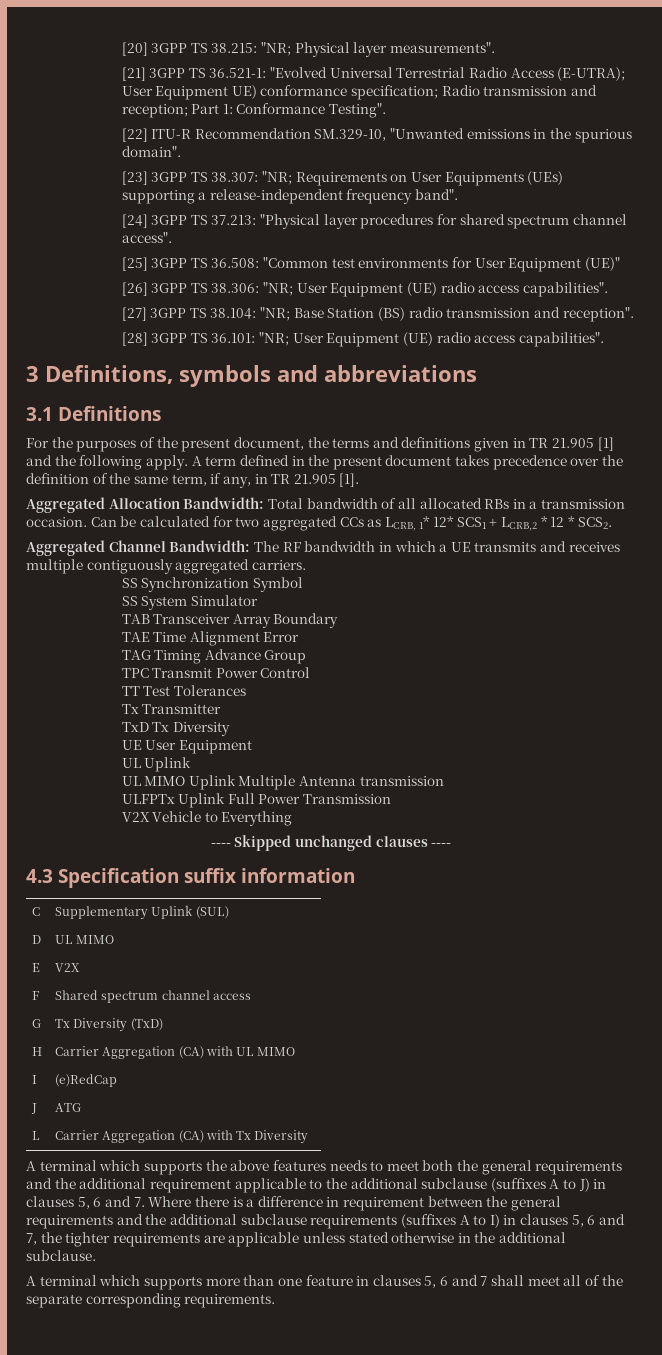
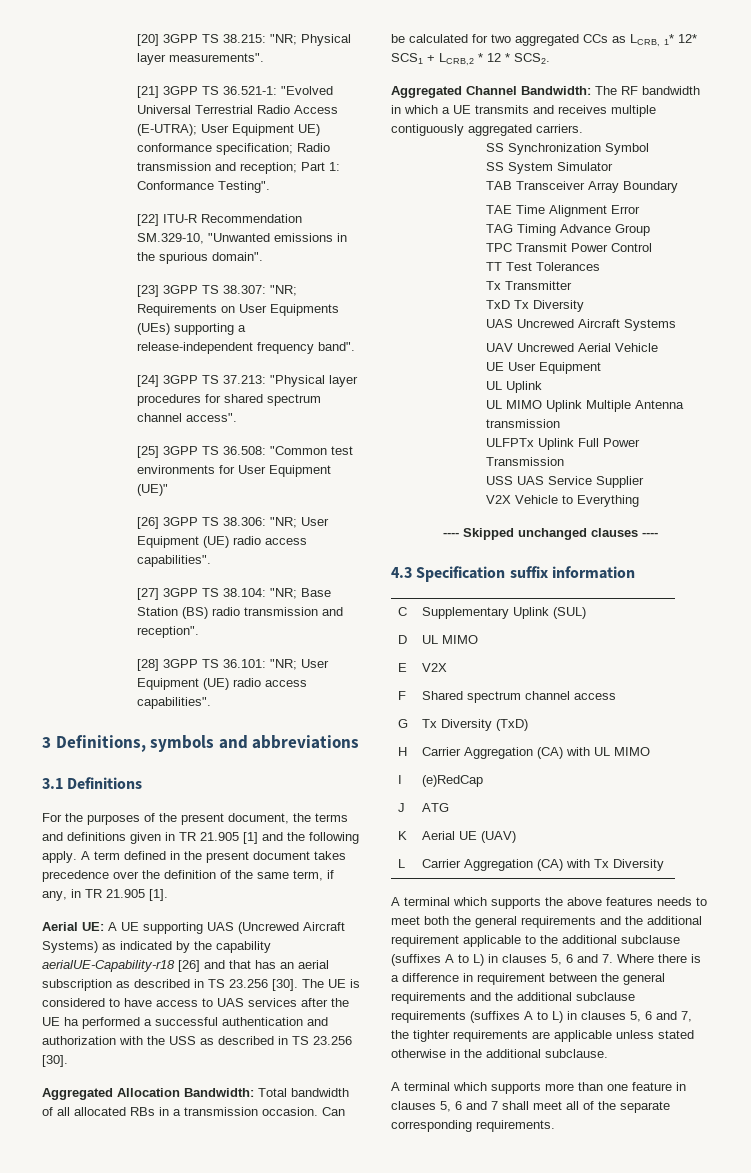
(360, 480) none -> [42,922,345,934] [42,941,271,953] [42,960,329,972] [42,979,360,991] [42,998,349,1007] [42,1017,328,1029] [42,1036,352,1045] [42,1055,68,1067] // Aerial UE: A UE supporting UAS (Uncrewed Aircraft Systems) as indicated by the capability aerialUE-Capability-r18 [26] and that has an aerial subscription as described in TS 23.256 [30]. The UE is considered to have access to UAS services after the UE ha performed a successful authentication and authorization with the USS as described in TS 23.256 [30].
(230, 729) none -> [486,319,677,331] [486,343,659,352] // UAS Uncrewed Aircraft Systems // UAV Uncrewed Aerial Vehicle
(392, 799) none -> [486,476,645,488] // USS UAS Service Supplier
(82, 1107) none -> [397,831,407,840] [421,831,516,843] // K | Aerial UE (UAV)
[578,1178,590,1192] J) -> [473,954,484,966] L)
[489,1214,500,1228] I) -> [552,1011,563,1023] L)

